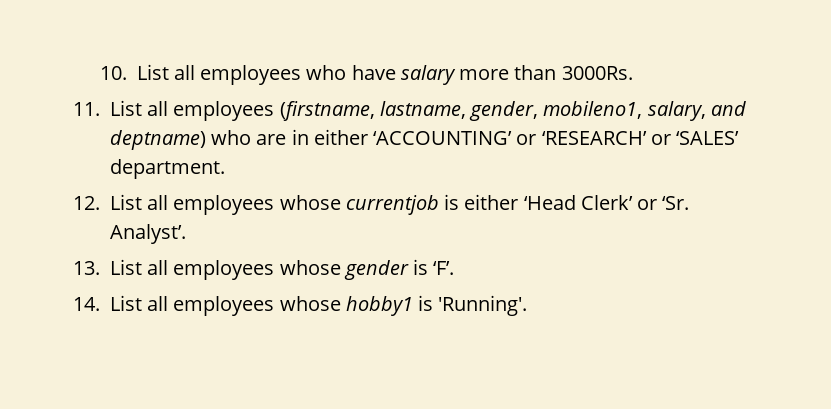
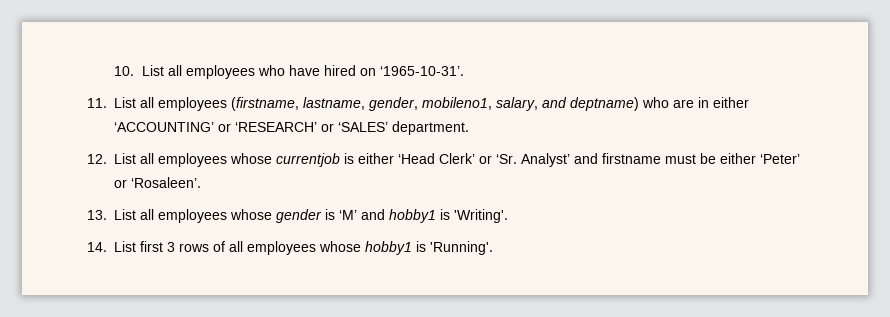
[400,65,633,85] salary more than 3000Rs. -> [323,65,464,76] hired on ‘1965-10-31’.
[109,224,186,244] Analyst’. -> [521,153,801,167] [114,177,202,188] Analyst’ and firstname must be either ‘Peter’ or ‘Rosaleen’.
[433,261,455,275] [73,295,142,311] ‘F’. // 14. List -> [339,209,509,223] [87,241,226,252] ‘M’ and hobby1 is 'Writing'. // 14. List first 3 rows of

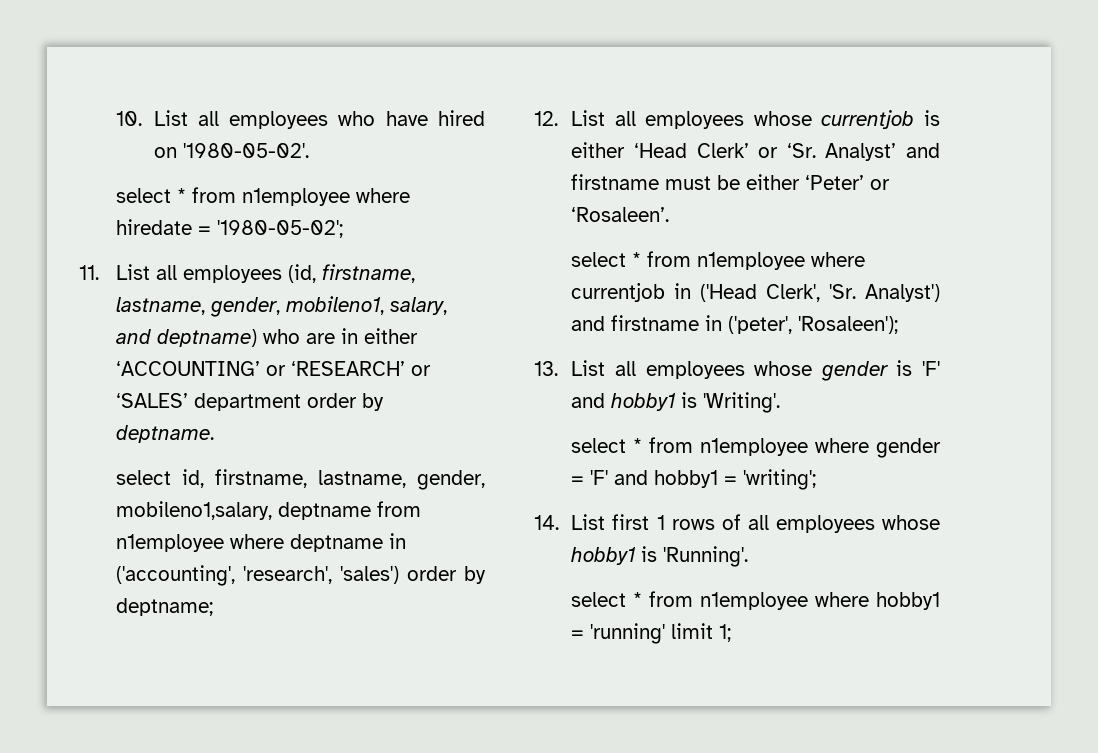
[379,66,464,76] ‘1965-10-31’. -> [182,143,309,158] [116,187,411,206] [116,219,344,238] '1980-05-02'. // select * from n1employee where hiredate = '1980-05-02';
[231,97,300,111] (firstname, -> [288,264,416,283] (id, firstname,
[392,121,470,135] department. -> [194,393,385,411] [116,425,215,443] [116,469,485,490] [116,501,422,520] [116,533,407,552] [116,565,487,586] [116,598,214,616] department order by deptname. // select id, firstname, lastname, gender, mobileno1,salary, deptname from n1employee where deptname in ('accounting', 'research', 'sales') order by deptname;
(202, 182) none -> [571,251,866,270] [571,283,940,302] [571,315,899,334] // select * from n1employee where currentjob in ('Head Clerk', 'Sr. Analyst') and firstname in ('peter', 'Rosaleen');
[339,210,358,220] ‘M’ -> [922,361,940,376] 'F'
(509, 216) none -> [571,437,941,458] [571,469,817,490] // select * from n1employee where gender = 'F' and hobby1 = 'writing';
[167,242,176,252] 3 -> [656,515,665,530] 1
(494, 248) none -> [571,591,940,610] [571,623,732,644] // select * from n1employee where hobby1 = 'running' limit 1;

